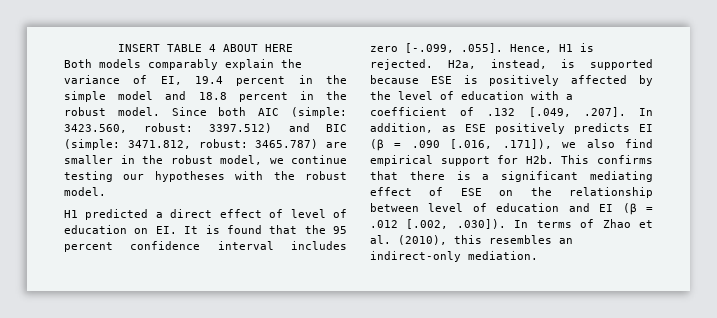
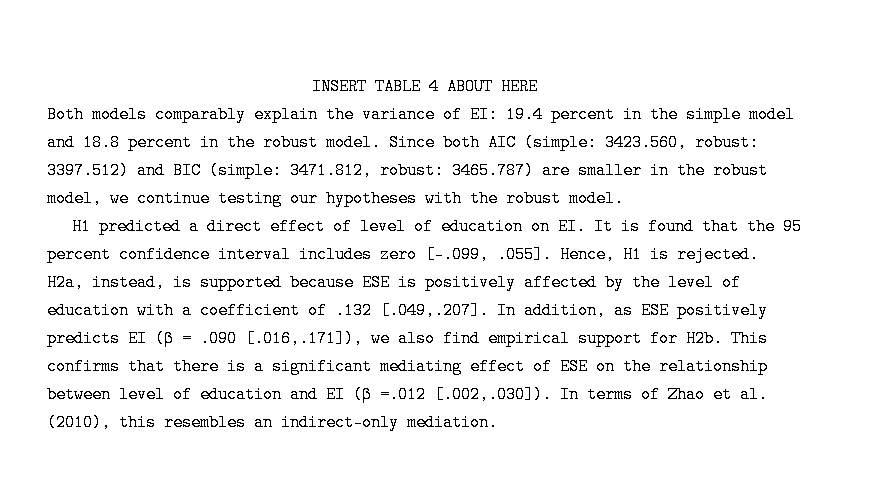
[160,76,182,85] EI, -> [470,106,498,123] EI:
[528,107,626,117] [.049, .207]. -> [380,302,489,319] [.049,.207].
[450,139,552,149] [.016, .171]), -> [245,330,363,347] [.016,.171]),
[646,207,653,212] [370,219,506,229] = .012 [.002, .030]). -> [380,386,552,403] =.012 [.002,.030]).

